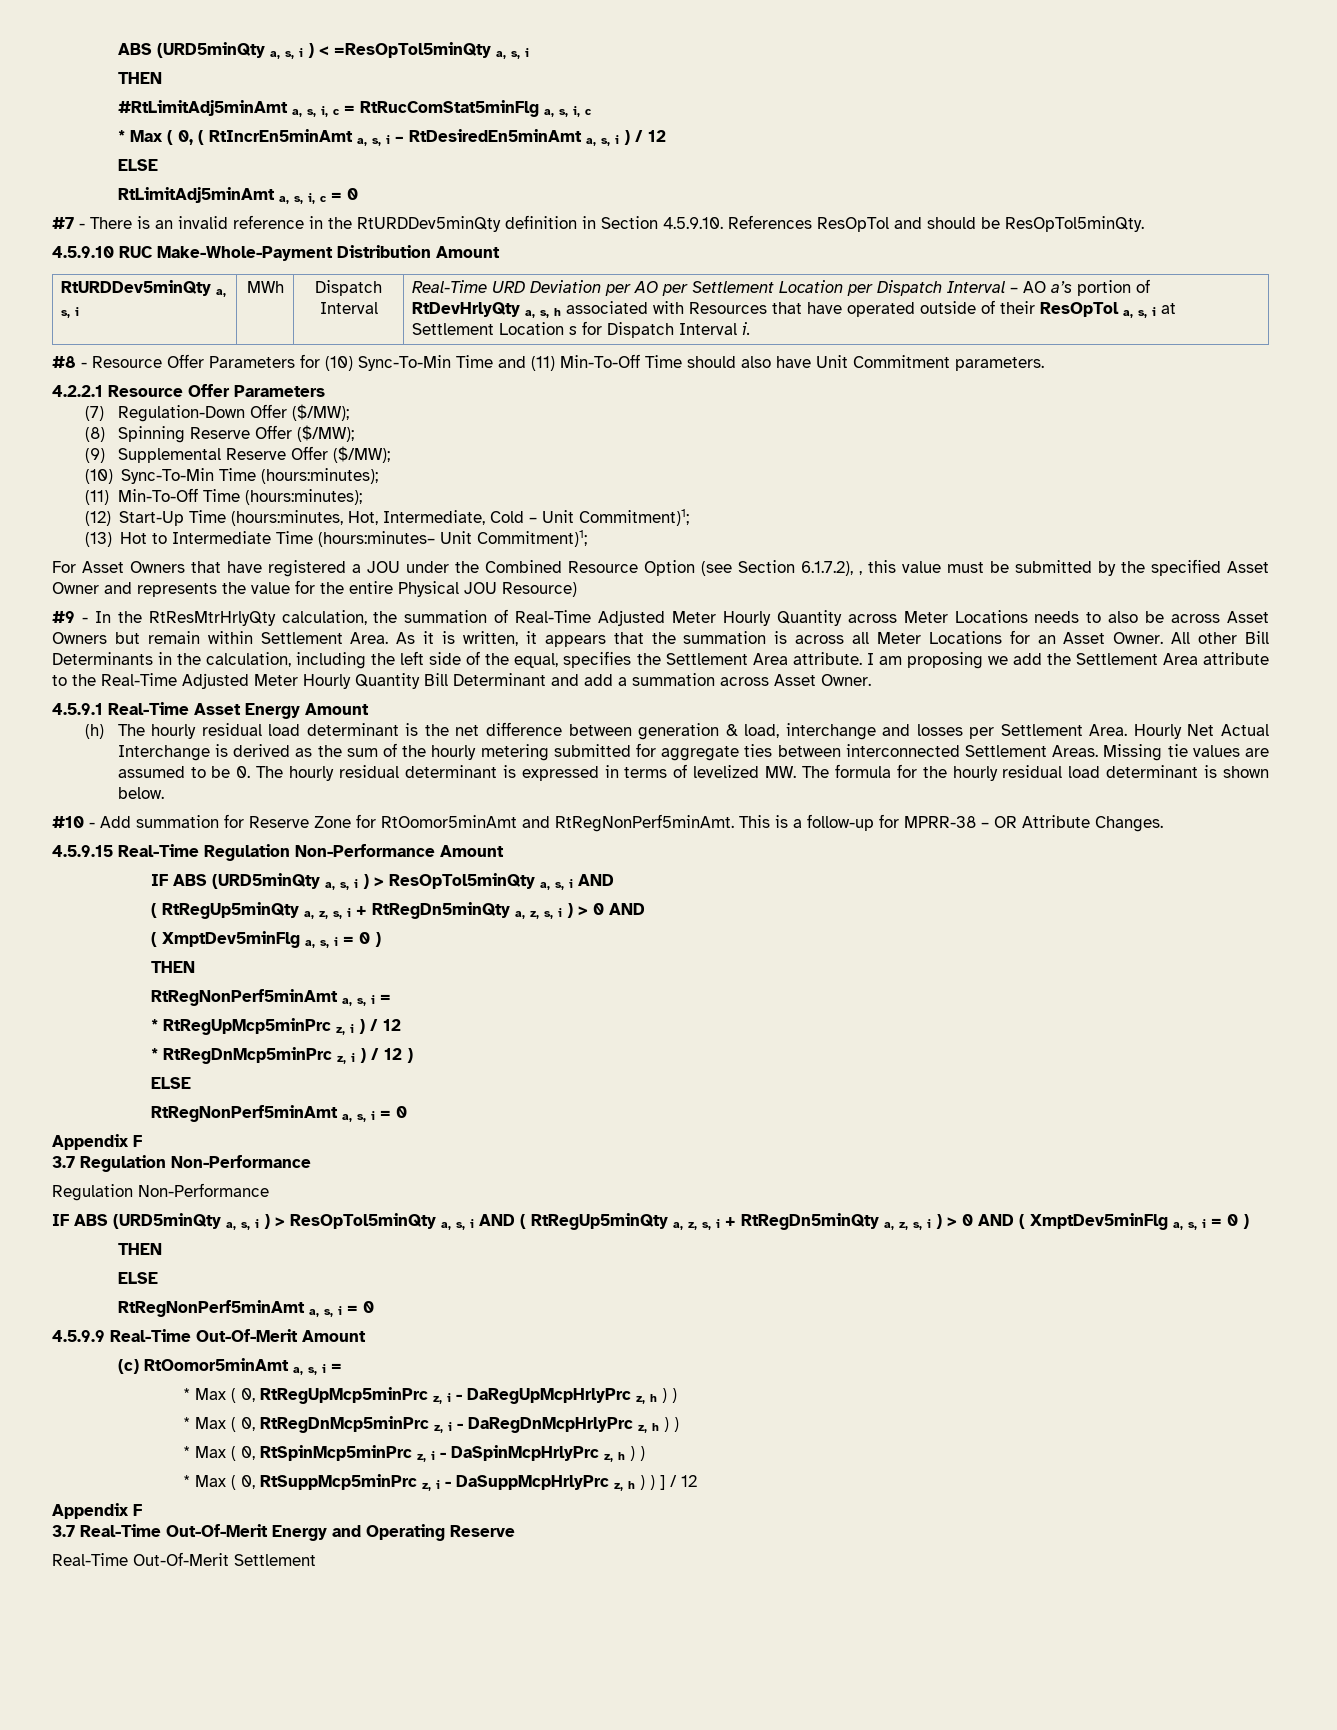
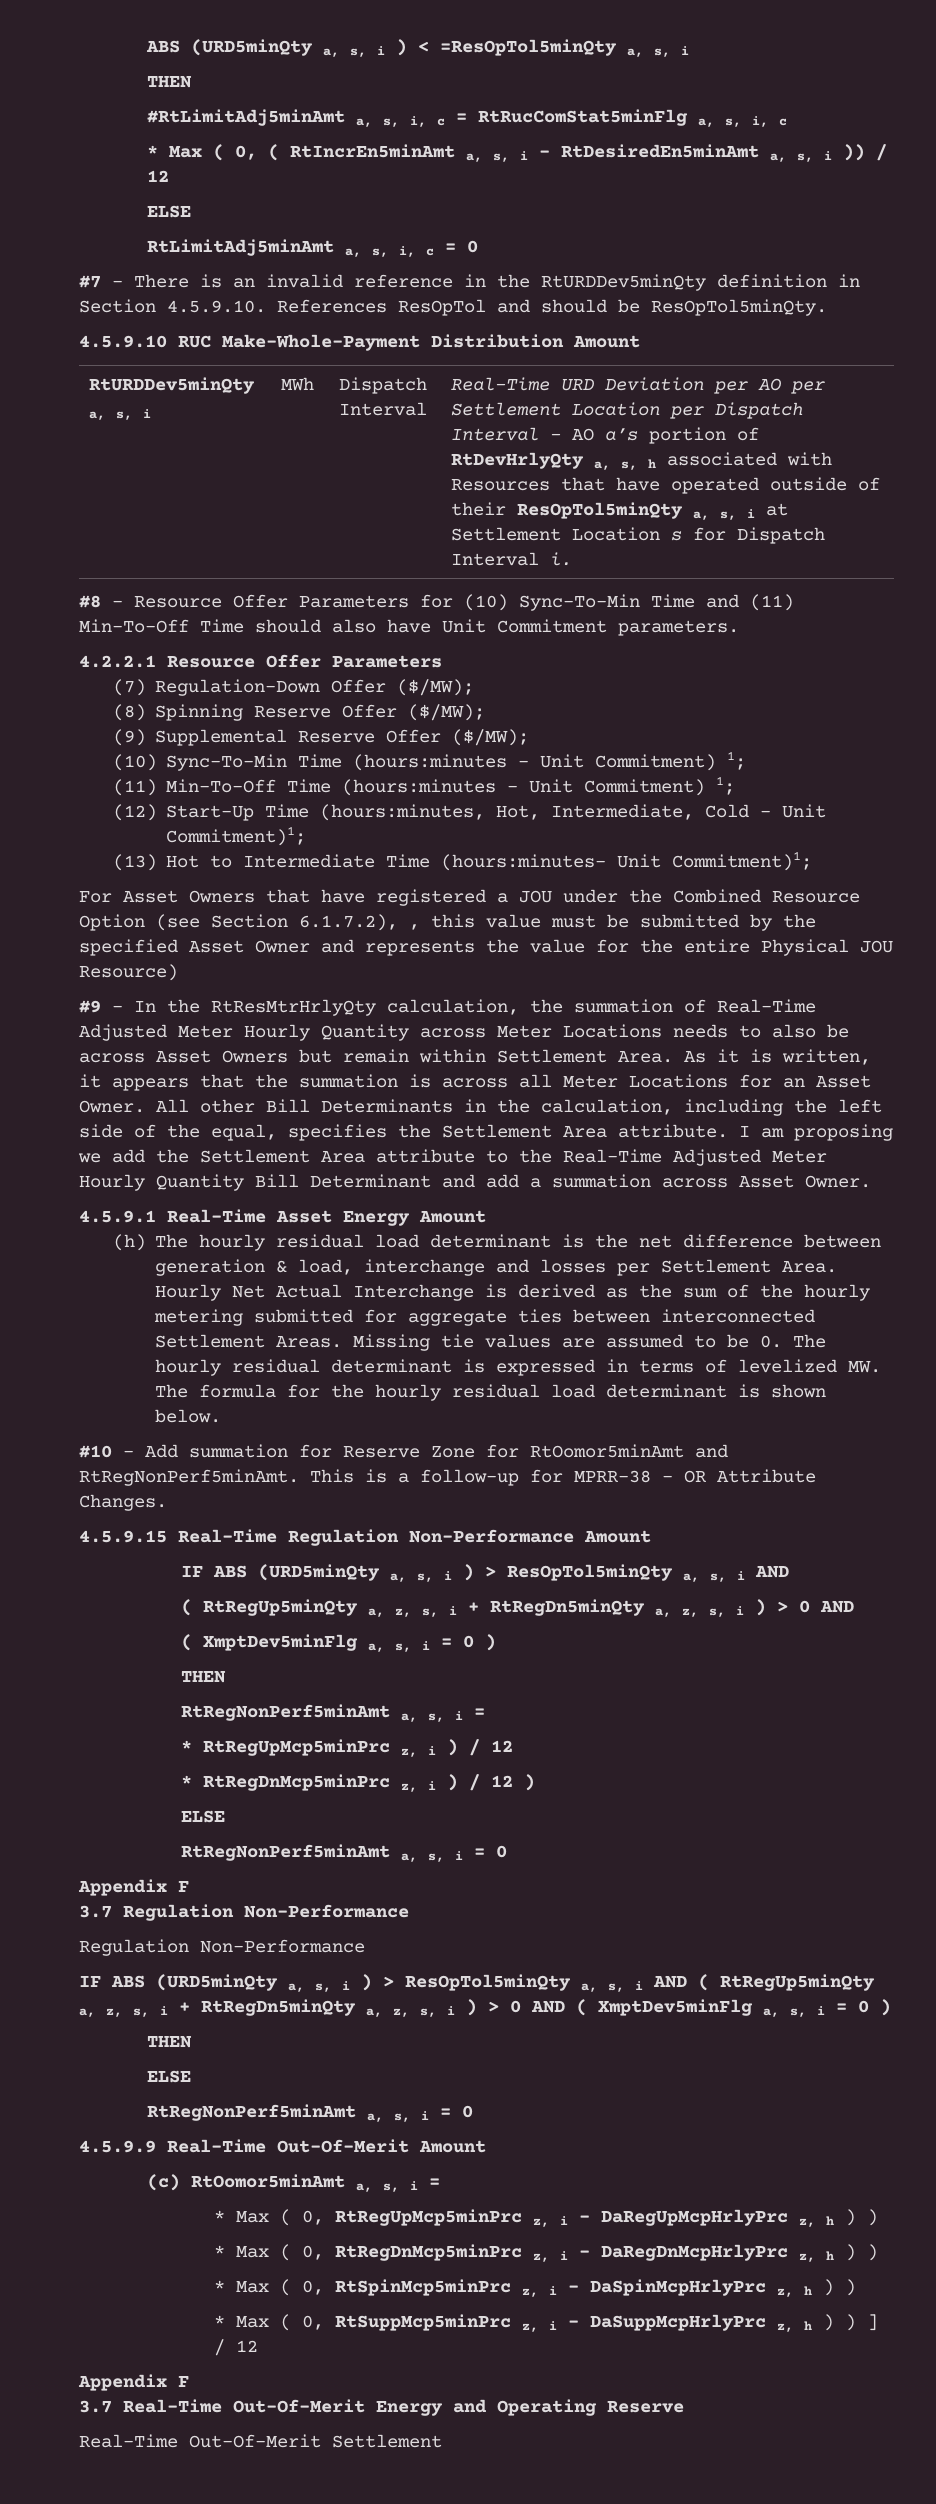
[623,130,630,145] ) -> [842,144,865,161] ))
[1040,302,1120,317] ResOpTol -> [517,502,684,519] ResOpTol5minQty
[261,468,379,484] [84,488,362,505] (hours:minutes); // (11) Min-To-Off Time (hours:minutes); -> [353,751,747,771] [112,776,736,796] (hours:minutes – Unit Commitment) 1; // (11) Min-To-Off Time (hours:minutes – Unit Commitment) 1;

